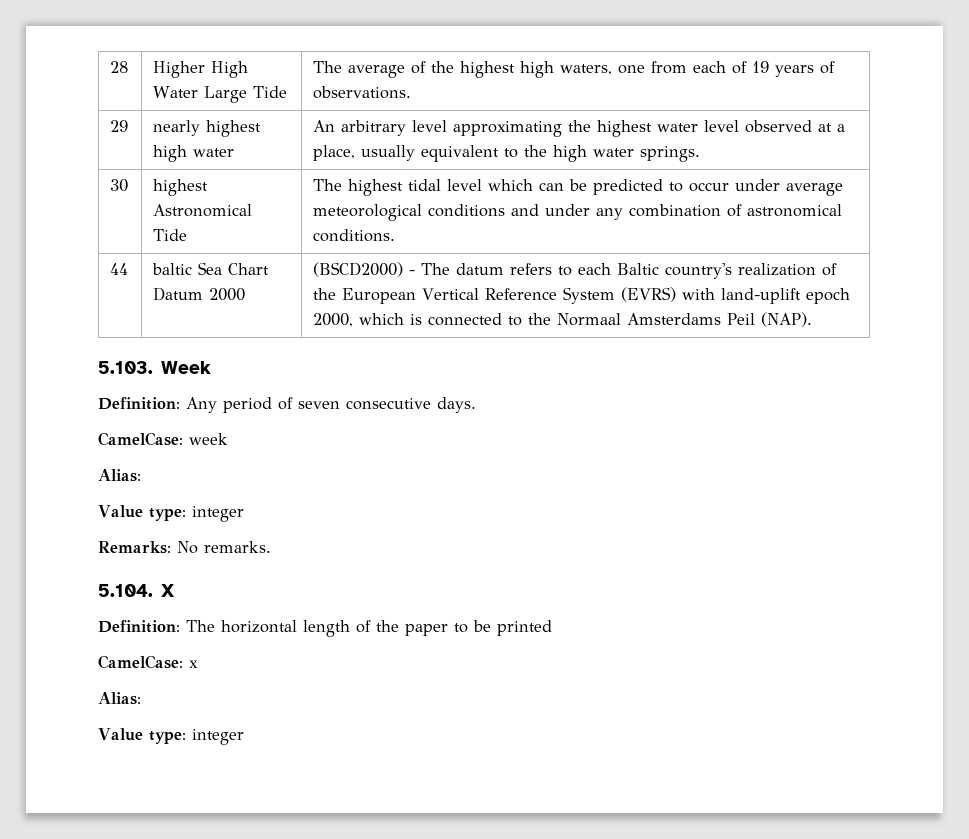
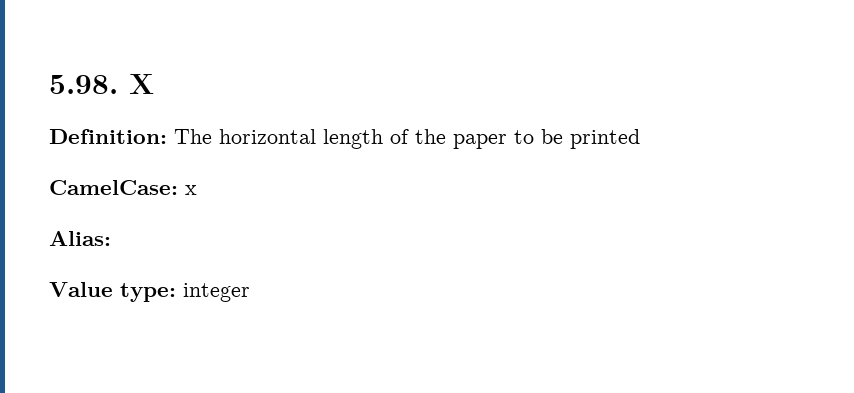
[110,61,129,73] [153,61,249,78] [153,86,288,103] [313,61,836,78] [313,86,412,99] [110,120,129,132] [153,120,262,137] [153,145,235,162] [313,120,846,137] [313,145,701,162] [110,179,129,192] [153,179,209,196] [153,204,253,217] [153,229,188,241] [313,179,844,196] [313,204,843,221] [313,229,396,242] [110,263,129,275] [152,262,270,275] [153,287,246,301] [313,262,838,279] [313,287,851,304] [313,312,813,327] [98,361,212,374] [98,397,476,413] [98,432,228,446] [98,469,141,482] [98,505,244,522] [98,541,271,554] [98,584,153,597] 28 | Higher High Water Large Tide | The average of the highest high waters, one from each of 19 years of observations. // 29 | nearly highest high water | An arbitrary level approximating the highest water level observed at a place, usually equivalent to the high water springs. // 30 | highest Astronomical Tide | The highest tidal level which can be predicted to occur under average meteorological conditions and under any combination of astronomical conditions. // 44 | baltic Sea Chart Datum 2000 | (BSCD2000) - The datum refers to each Baltic country's realization of the European Vertical Reference System (EVRS) with land-uplift epoch 2000, which is connected to the Normaal Amsterdams Peil (NAP). // 5.103. Week // Definition: Any period of seven consecutive days. // CamelCase: week // Alias: // Value type: integer // Remarks: No remarks. // 5.104. -> [49,75,118,94] 5.98.

